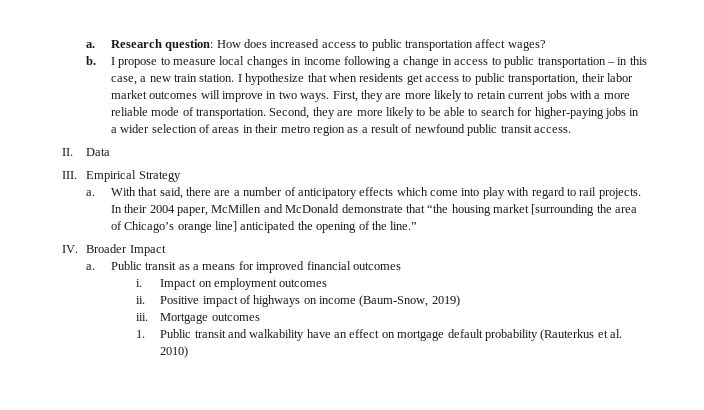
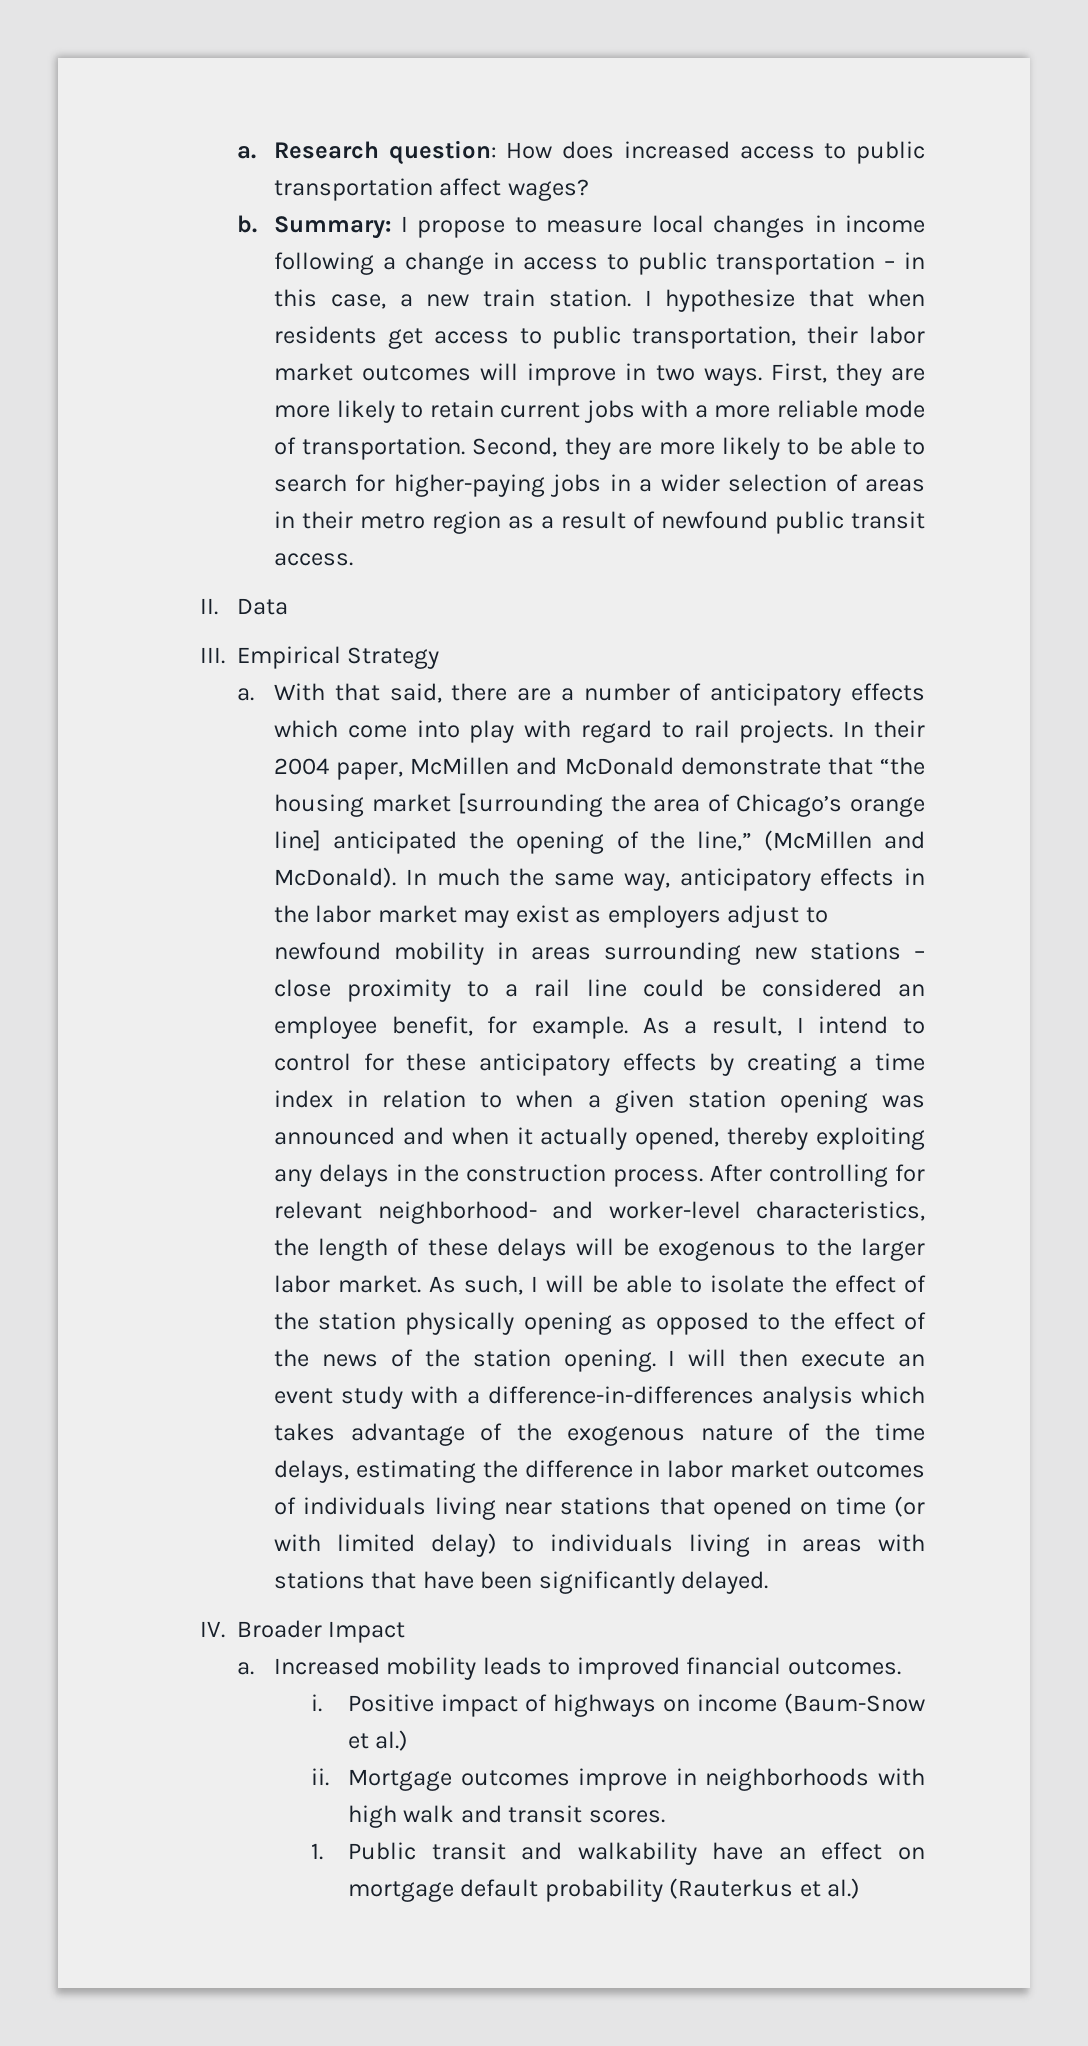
(97, 60) none -> [274,216,392,239] Summary:
[390,221,418,230] [61,244,166,256] [86,261,401,273] [135,278,328,290] [135,296,145,304] line.” // IV. Broader Impact // a. Public transit as a means for improved financial outcomes // i. Impact on employment outcomes // ii. -> [696,830,925,851] [274,867,925,891] [274,905,828,928] [274,942,926,965] [274,979,925,1002] [274,1016,926,1039] [274,1053,925,1076] [274,1090,925,1113] [274,1127,925,1150] [274,1164,925,1187] [274,1201,926,1224] [274,1238,925,1261] [274,1275,926,1295] [274,1312,926,1335] [274,1349,925,1372] [274,1386,925,1409] [274,1423,925,1446] [274,1460,925,1483] [274,1496,925,1520] [274,1533,925,1557] [274,1571,769,1594] [200,1620,406,1643] [237,1657,901,1680] [311,1694,323,1712] line,” (McMillen and McDonald). In much the same way, anticipatory effects in the labor market may exist as employers adjust to newfound mobility in areas surrounding new stations – close proximity to a rail line could be considered an employee benefit, for example. As a result, I intend to control for these anticipatory effects by creating a time index in relation to when a given station opening was announced and when it actually opened, thereby exploiting any delays in the construction process. After controlling for relevant neighborhood- and worker-level characteristics, the length of these delays will be exogenous to the larger labor market. As such, I will be able to isolate the effect of the station physically opening as opposed to the effect of the news of the station opening. I will then execute an event study with a difference-in-differences analysis which takes advantage of the exogenous nature of the time delays, estimating the difference in labor market outcomes of individuals living near stations that opened on time (or with limited delay) to individuals living in areas with stations that have been significantly delayed. // IV. Broader Impact // a. Increased mobility leads to improved financial outcomes. // i.
[359,295,460,307] [135,313,260,324] (Baum-Snow, 2019) // iii. Mortgage outcomes -> [784,1693,926,1714] [348,1730,409,1751] [311,1768,926,1791] [348,1805,665,1828] (Baum-Snow et al.) // ii. Mortgage outcomes improve in neighborhoods with high walk and transit scores.
[610,329,623,338] [160,346,189,358] al. 2010) -> [827,1878,861,1899] al.)

